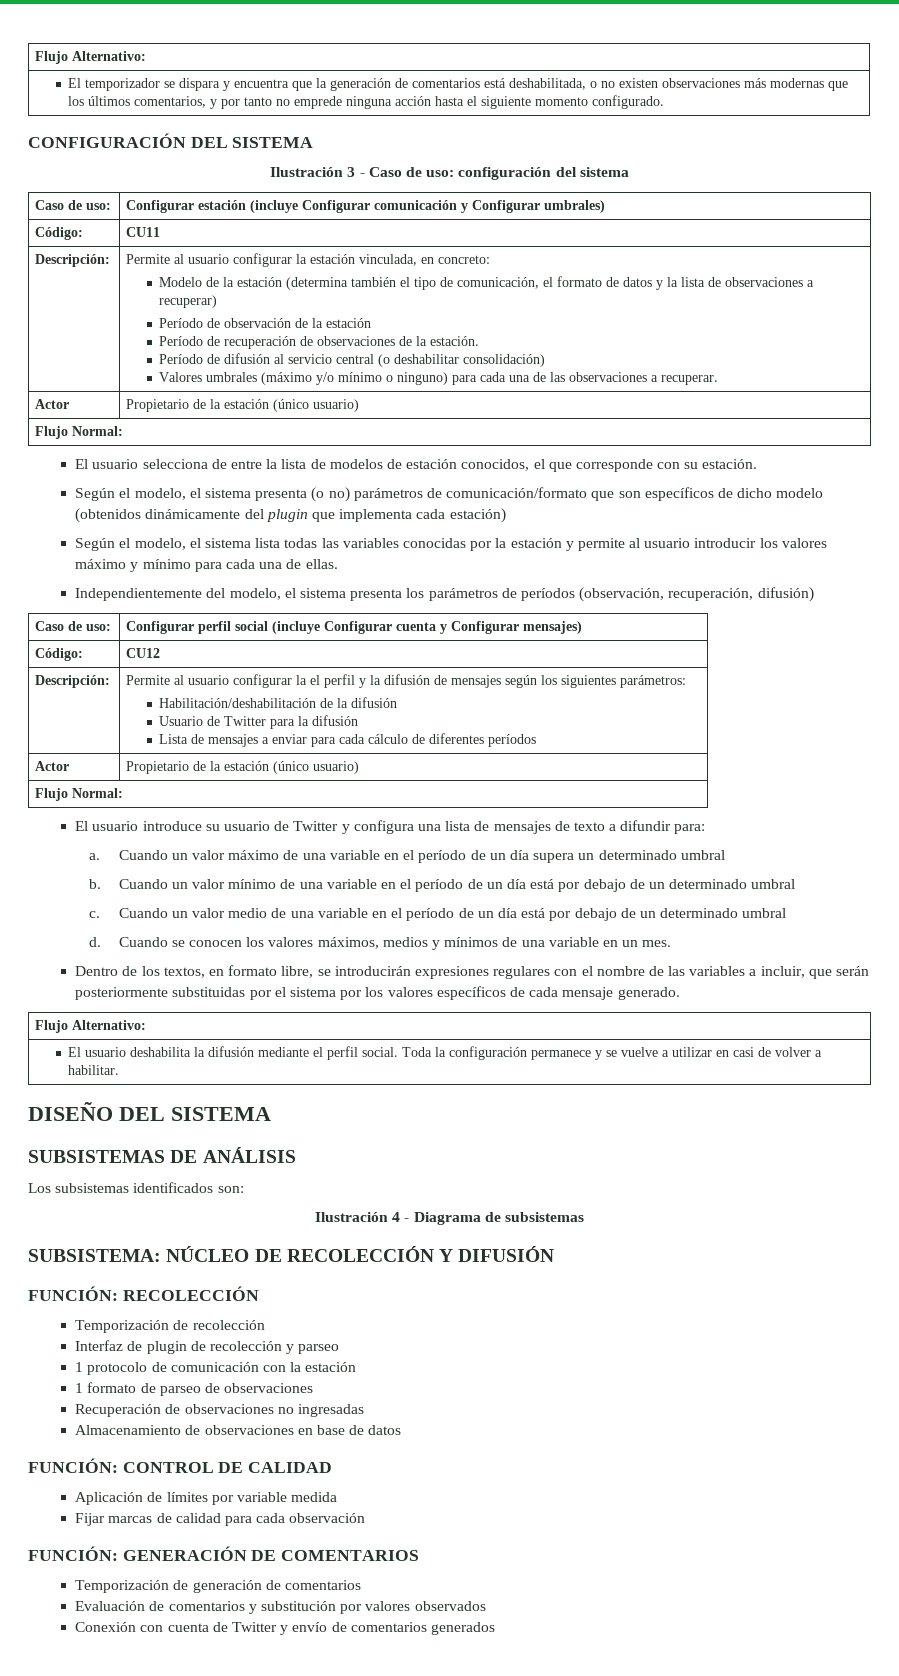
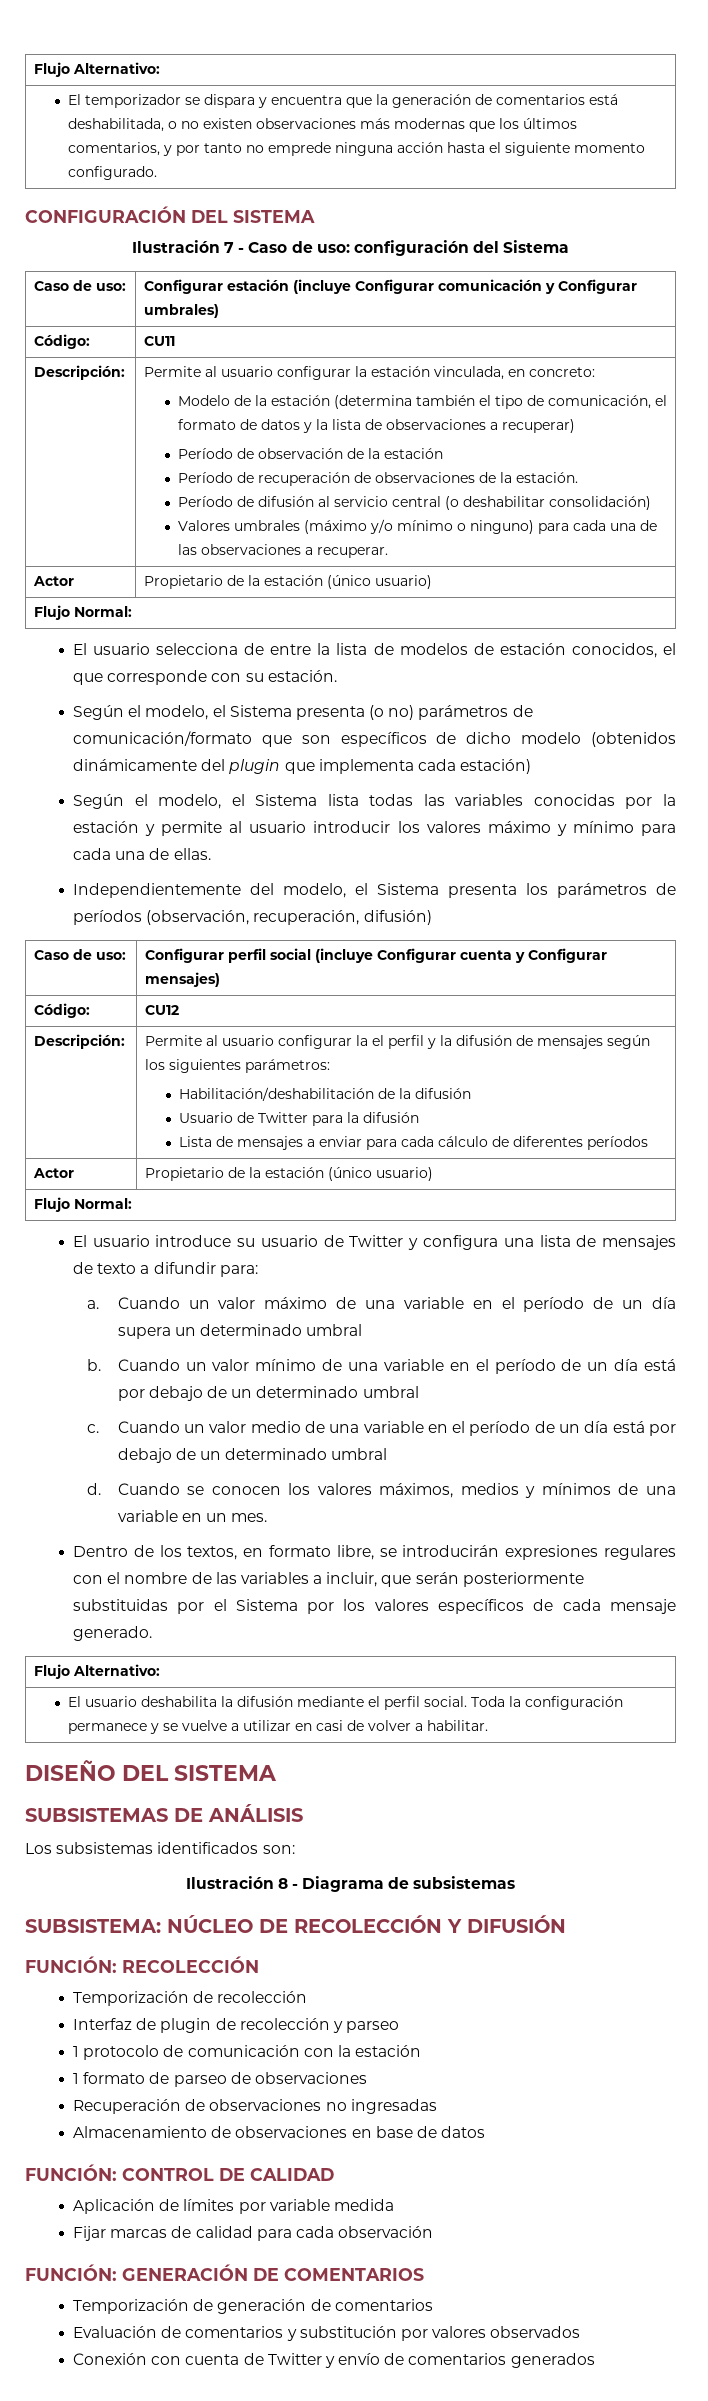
[347,167,356,177] 3 -> [223,242,234,253] 7
[579,167,629,177] sistema -> [503,240,570,253] Sistema
[205,488,252,498] sistema -> [229,705,292,717] Sistema
[205,538,252,548] sistema -> [255,794,318,806] Sistema
[300,588,347,598] sistema -> [376,883,439,895] Sistema
[290,987,337,997] sistema -> [235,1599,298,1611] Sistema
[392,1212,401,1222] 4 -> [277,1878,288,1889] 8

